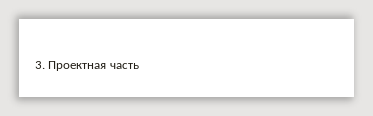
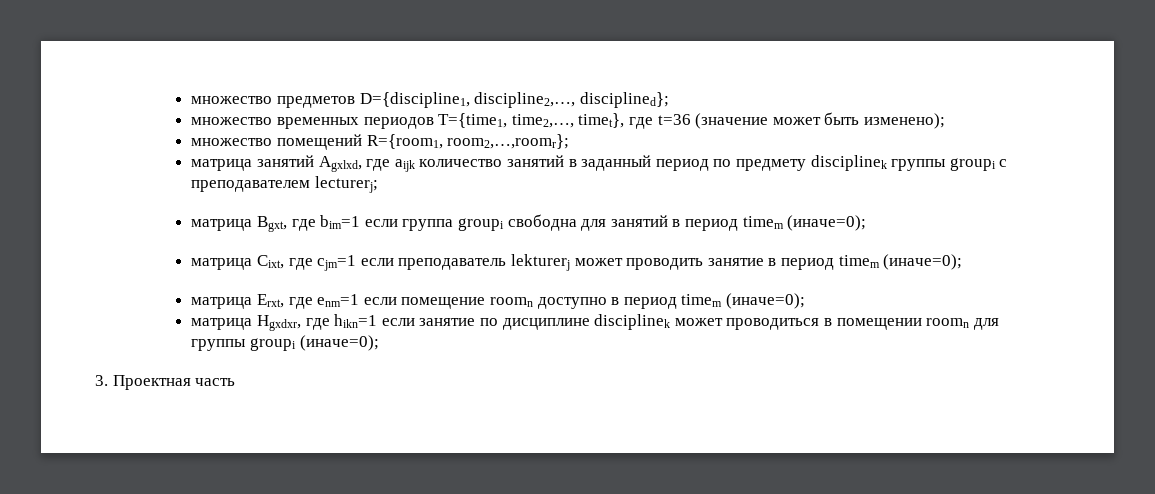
(35, 65) none -> [191,92,669,108] [191,112,945,129] [191,134,570,150] [191,155,1008,172] [191,176,379,193] [191,214,867,232] [191,254,963,271] [191,293,805,309] [191,314,999,331] [191,335,379,351] множество предметов D={discipline1, discipline2,…, disciplined}; // множество временных периодов T={time1, time2,…, timet}, где t=36 (значение может быть изменено); // множество помещений R={room1, room2,…,roomr}; // матрица занятий Agxlxd, где aijk количество занятий в заданный период по предмету disciplinek группы groupi c преподавателем lecturerj; // матрица Bgxt, где bim=1 если группа groupi свободна для занятий в период timem (иначе=0); // матрица Сixt, где cjm=1 если преподаватель lekturerj может проводить занятие в период timem (иначе=0); // матрица Erxt, где enm=1 если помещение roomn доступно в период timem (иначе=0); // матрица Hgxdxr, где hikn=1 если занятие по дисциплине disciplinek может проводиться в помещении roomn для группы groupi (иначе=0); //

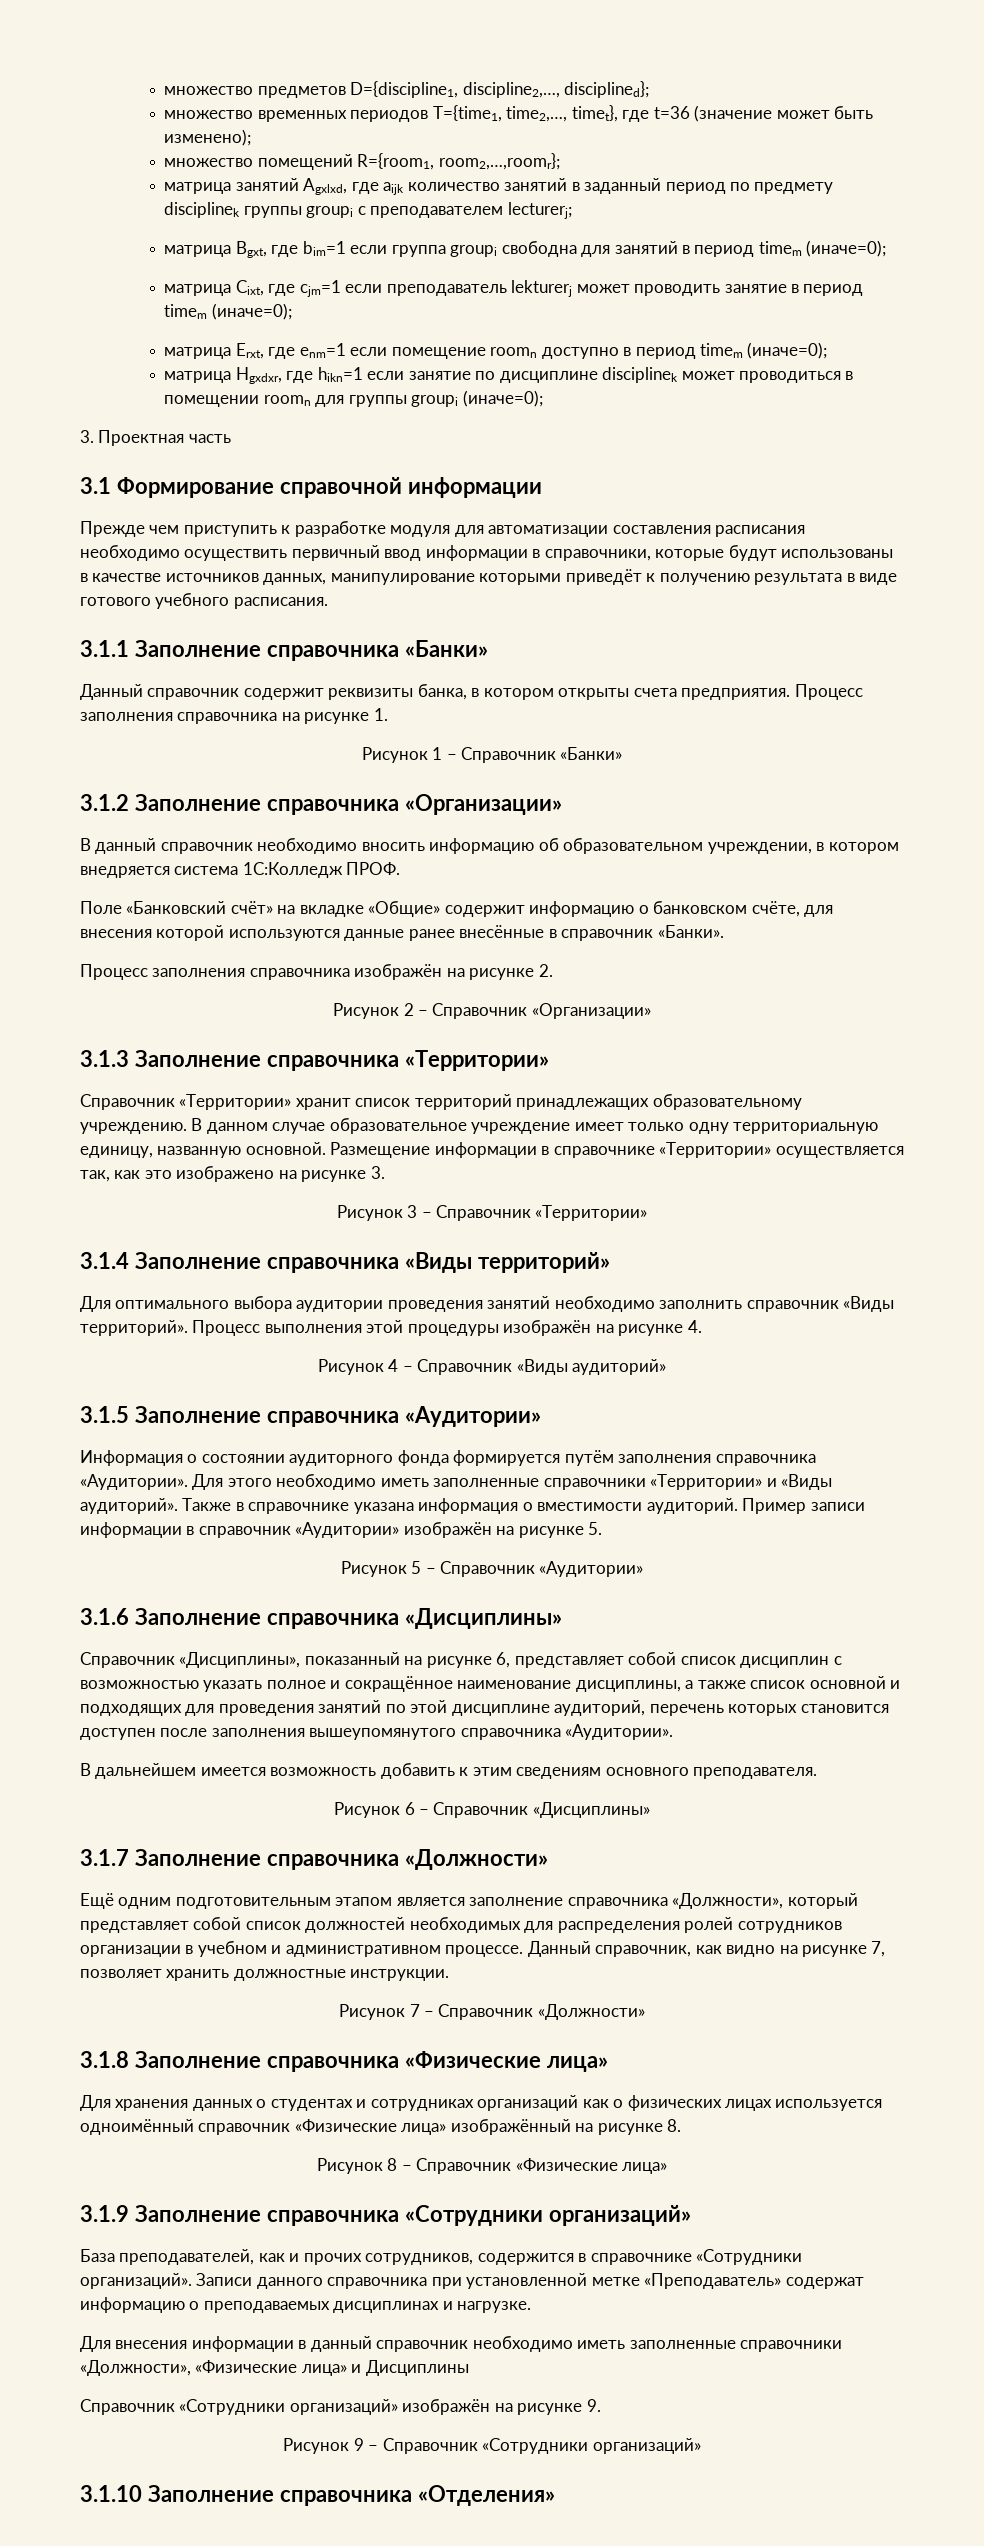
(236, 382) none -> [80,477,542,498] [80,521,806,537] [80,545,894,561] [80,569,898,585] [80,593,328,609] [80,640,488,661] [80,684,863,700] [80,708,388,724] [361,747,623,763] [80,794,562,815] [80,838,899,854] [80,862,401,878] [80,901,834,917] [80,925,724,941] [80,964,553,980] [333,1003,651,1019] [80,1050,549,1071] [80,1094,802,1110] [80,1118,879,1134] [80,1142,904,1158] [80,1166,385,1182] [336,1205,648,1221] [80,1252,610,1273] [80,1296,895,1312] [80,1320,702,1336] [317,1359,667,1375] [80,1406,541,1427] [80,1450,816,1466] [80,1474,833,1490] [80,1498,865,1514] [80,1522,603,1538] [340,1561,644,1577] [80,1608,562,1629] [80,1652,842,1668] [80,1676,901,1692] [80,1700,889,1716] [80,1724,674,1740] [80,1763,818,1779] [334,1802,650,1818] [80,1849,548,1870] [80,1893,858,1909] [80,1917,842,1933] [80,1941,886,1957] [80,1969,450,1981] [339,2004,645,2020] [80,2051,608,2072] [80,2095,883,2111] [80,2119,682,2135] [316,2158,668,2174] [80,2205,691,2226] [80,2249,803,2265] [80,2273,864,2289] [80,2297,532,2313] [80,2336,843,2352] [80,2360,469,2376] [80,2399,601,2415] [283,2438,701,2454] [80,2485,555,2506] // 3.1 Формирование справочной информации // Прежде чем приступить к разработке модуля для автоматизации составления расписания необходимо осуществить первичный ввод информации в справочники, которые будут использованы в качестве источников данных, манипулирование которыми приведёт к получению результата в виде готового учебного расписания. // 3.1.1 Заполнение справочника «Банки» // Данный справочник содержит реквизиты банка, в котором открыты счета предприятия. Процесс заполнения справочника на рисунке 1. // Рисунок 1 – Справочник «Банки» // 3.1.2 Заполнение справочника «Организации» // В данный справочник необходимо вносить информацию об образовательном учреждении, в котором внедряется система 1C:Колледж ПРОФ. // Поле «Банковский счёт» на вкладке «Общие» содержит информацию о банковском счёте, для внесения которой используются данные ранее внесённые в справочник «Банки». // Процесс заполнения справочника изображён на рисунке 2. // Рисунок 2 – Справочник «Организации» // 3.1.3 Заполнение справочника «Территории» // Справочник «Территории» хранит список территорий принадлежащих образовательному учреждению. В данном случае образовательное учреждение имеет только одну территориальную единицу, названную основной. Размещение информации в справочнике «Территории» осуществляется так, как это изображено на рисунке 3. // Рисунок 3 – Справочник «Территории» // 3.1.4 Заполнение справочника «Виды территорий» // Для оптимального выбора аудитории проведения занятий необходимо заполнить справочник «Виды территорий». Процесс выполнения этой процедуры изображён на рисунке 4. // Рисунок 4 – Справочник «Виды аудиторий» // 3.1.5 Заполнение справочника «Аудитории» // Информация о состоянии аудиторного фонда формируется путём заполнения справочника «Аудитории». Для этого необходимо иметь заполненные справочники «Территории» и «Виды аудиторий». Также в справочнике указана информация о вместимости аудиторий. Пример записи информации в справочник «Аудитории» изображён на рисунке 5. // Рисунок 5 – Справочник «Аудитории» // 3.1.6 Заполнение справочника «Дисциплины» // Справочник «Дисциплины», показанный на рисунке 6, представляет собой список дисциплин с возможностью указать полное и сокращённое наименование дисциплины, а также список основной и подходящих для проведения занятий по этой дисциплине аудиторий, перечень которых становится доступен после заполнения вышеупомянутого справочника «Аудитории». // В дальнейшем имеется возможность добавить к этим сведениям основного преподавателя. // Рисунок 6 – Справочник «Дисциплины» // 3.1.7 Заполнение справочника «Должности» // Ещё одним подготовительным этапом является заполнение справочника «Должности», который представляет собой список должностей необходимых для распределения ролей сотрудников организации в учебном и административном процессе. Данный справочник, как видно на рисунке 7, позволяет хранить должностные инструкции. // Рисунок 7 – Справочник «Должности» // 3.1.8 Заполнение справочника «Физические лица» // Для хранения данных о студентах и сотрудниках организаций как о физических лицах используется одноимённый справочник «Физические лица» изображённый на рисунке 8. // Рисунок 8 – Справочник «Физические лица» // 3.1.9 Заполнение справочника «Сотрудники организаций» // База преподавателей, как и прочих сотрудников, содержится в справочнике «Сотрудники организаций». Записи данного справочника при установленной метке «Преподаватель» содержат информацию о преподаваемых дисциплинах и нагрузке. // Для внесения информации в данный справочник необходимо иметь заполненные справочники «Должности», «Физические лица» и Дисциплины // Справочник «Сотрудники организаций» изображён на рисунке 9. // Рисунок 9 – Справочник «Сотрудники организаций» // 3.1.10 Заполнение справочника «Отделения»

